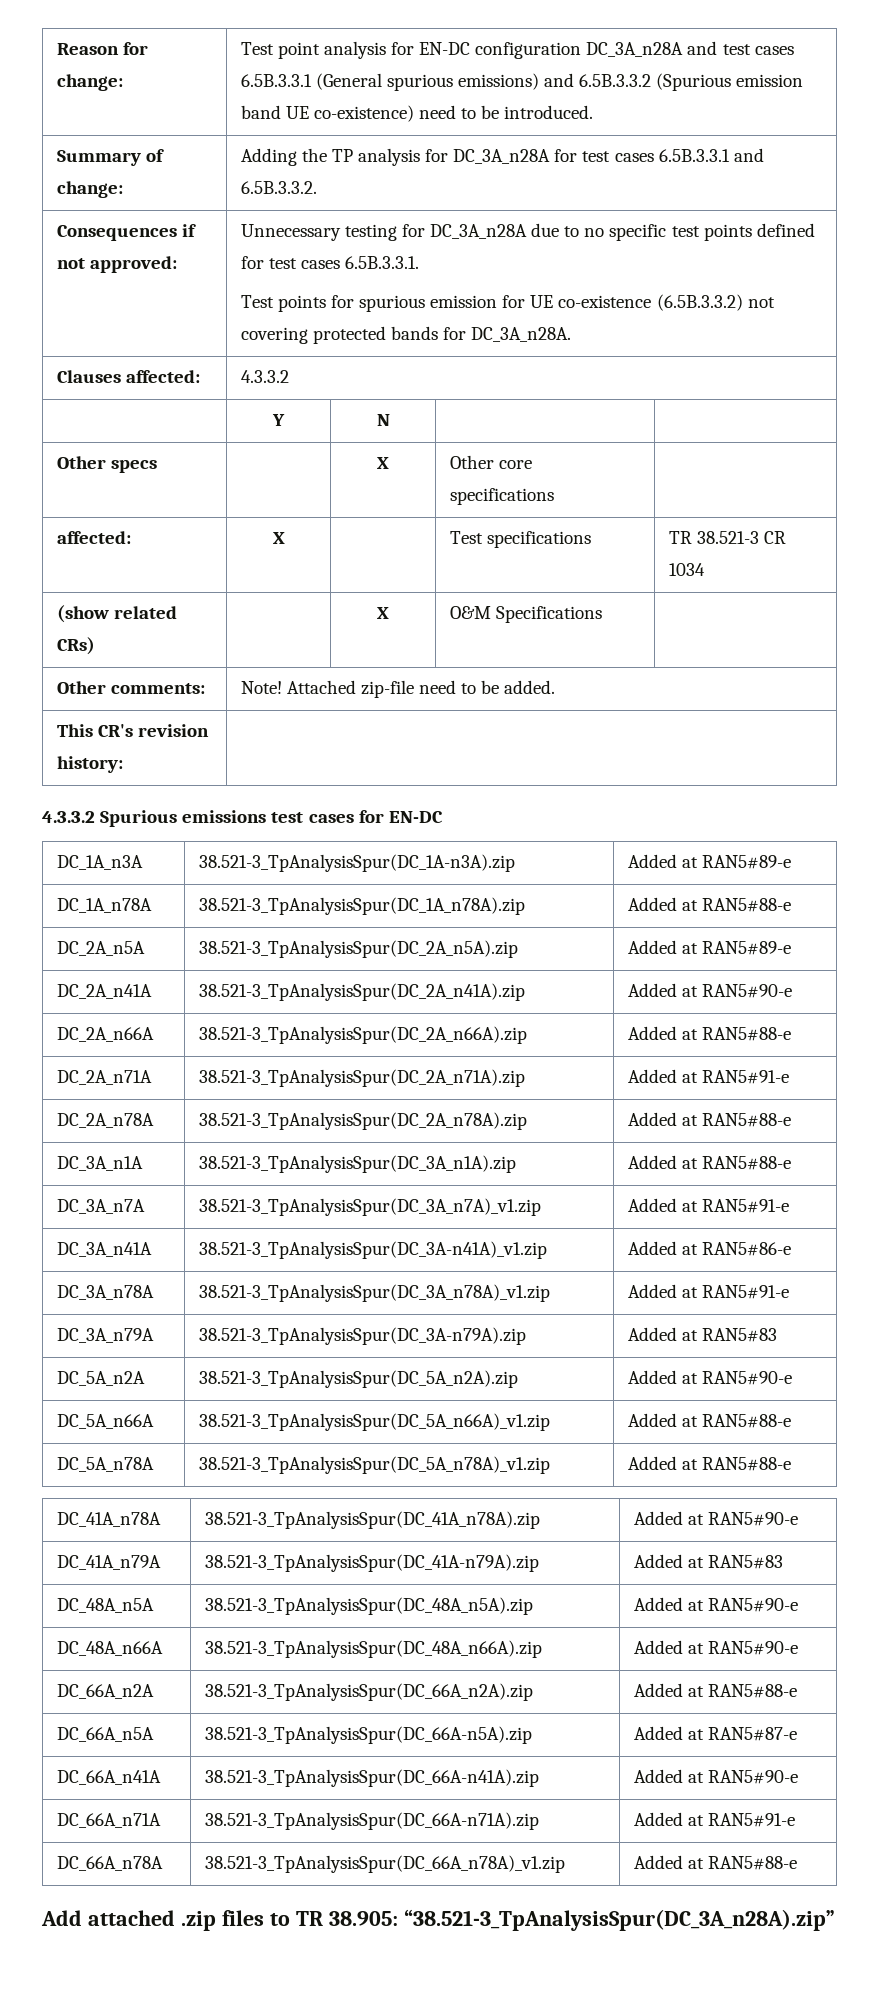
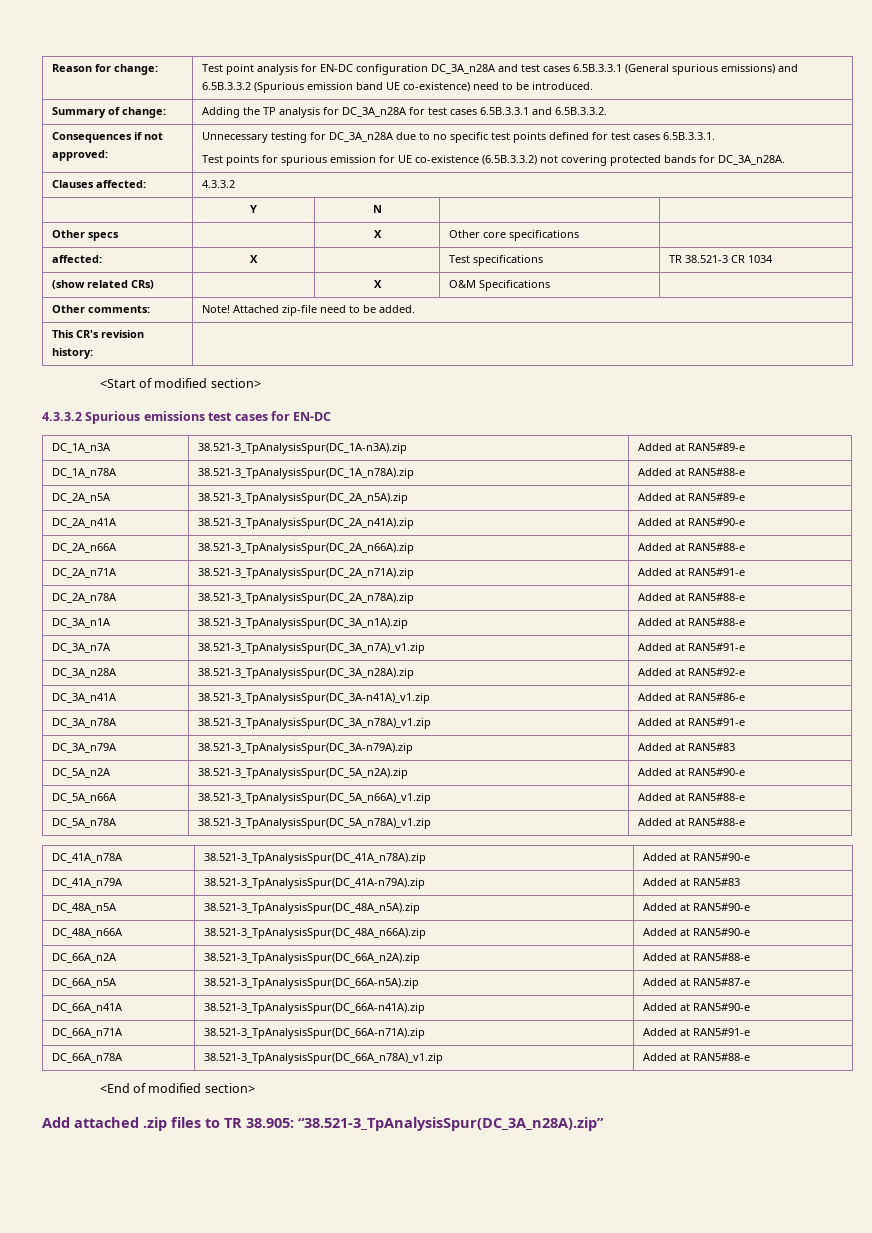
(123, 764) none -> [99,378,261,388] // <Start of modified section>
(789, 1206) none -> [51,668,117,678] [197,668,414,679] [637,668,745,676] // DC_3A_n28A | 38.521-3_TpAnalysisSpur(DC_3A_n28A).zip | Added at RAN5#92-e
(797, 1863) none -> [99,1083,255,1093] // <End of modified section>

